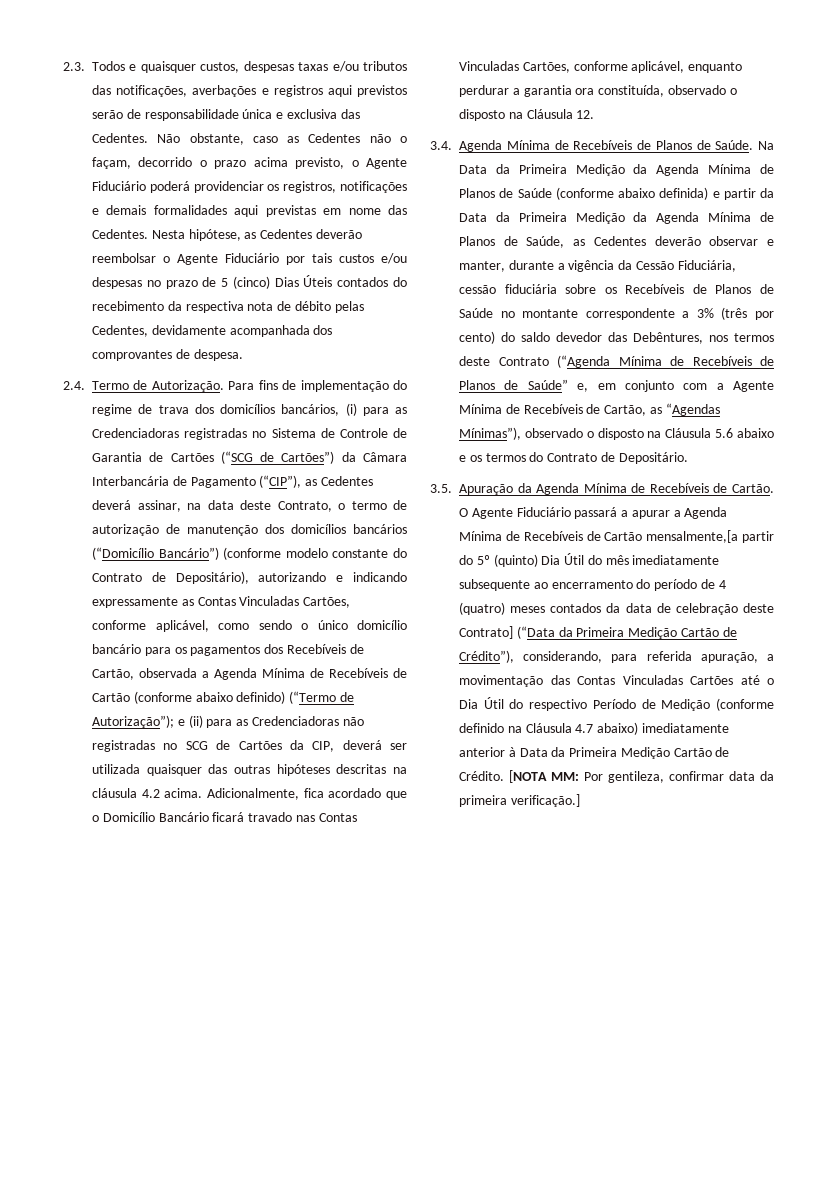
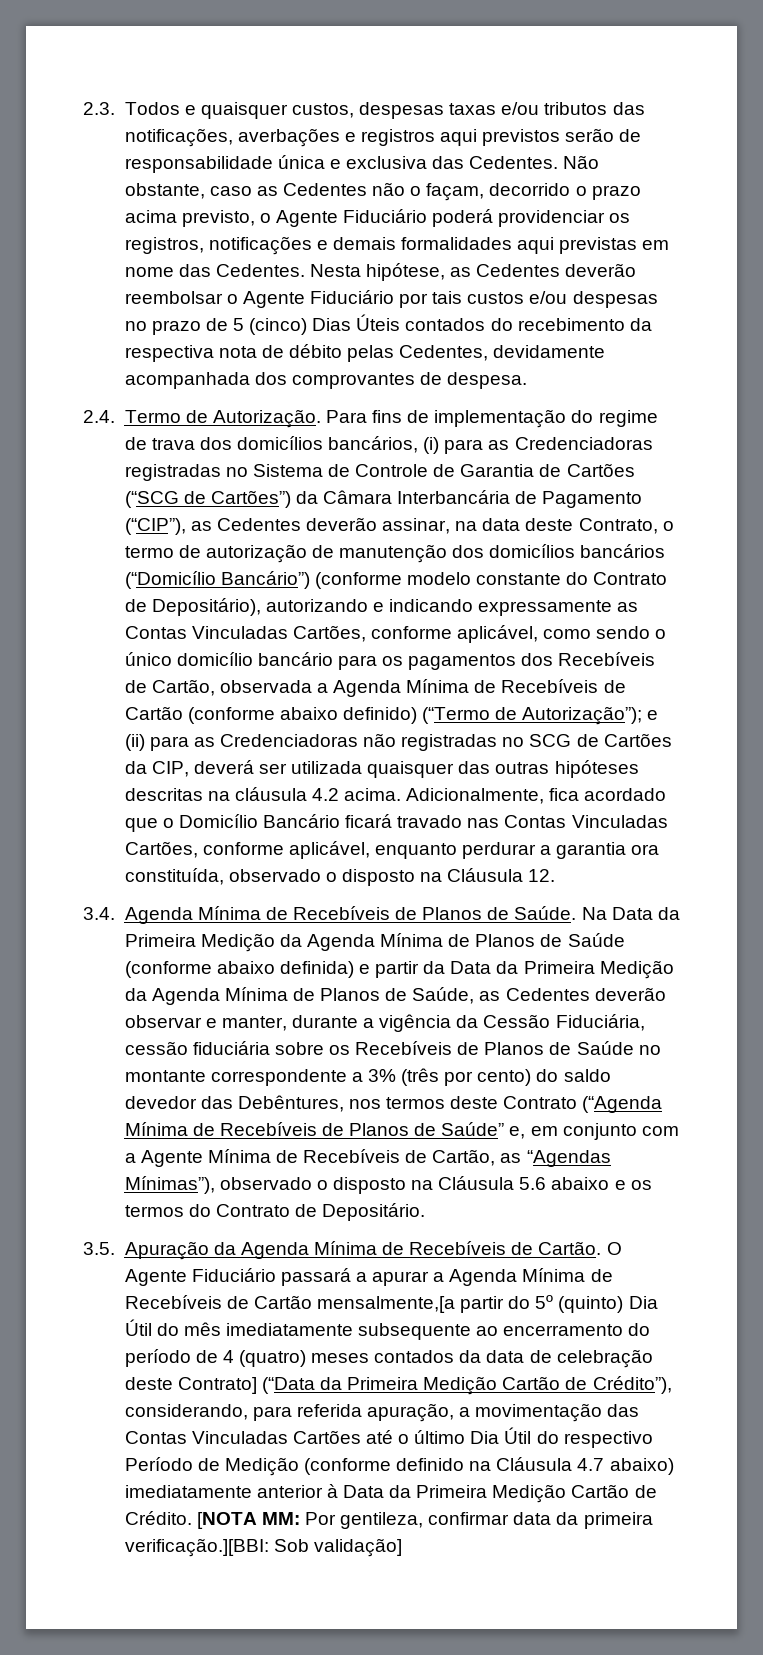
[92,500,131,510] deverá -> [305,517,377,531] deverão
(774, 681) none -> [414,1430,466,1444] último
[510,794,580,807] verificação.] -> [124,1538,402,1557] verificação.][BBI: Sob validação]

